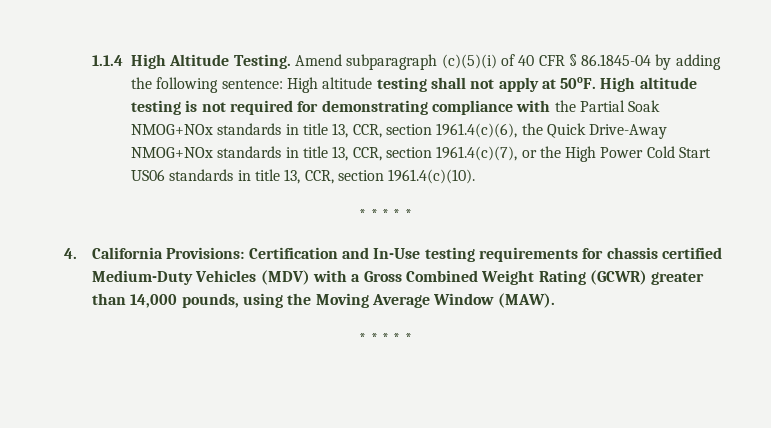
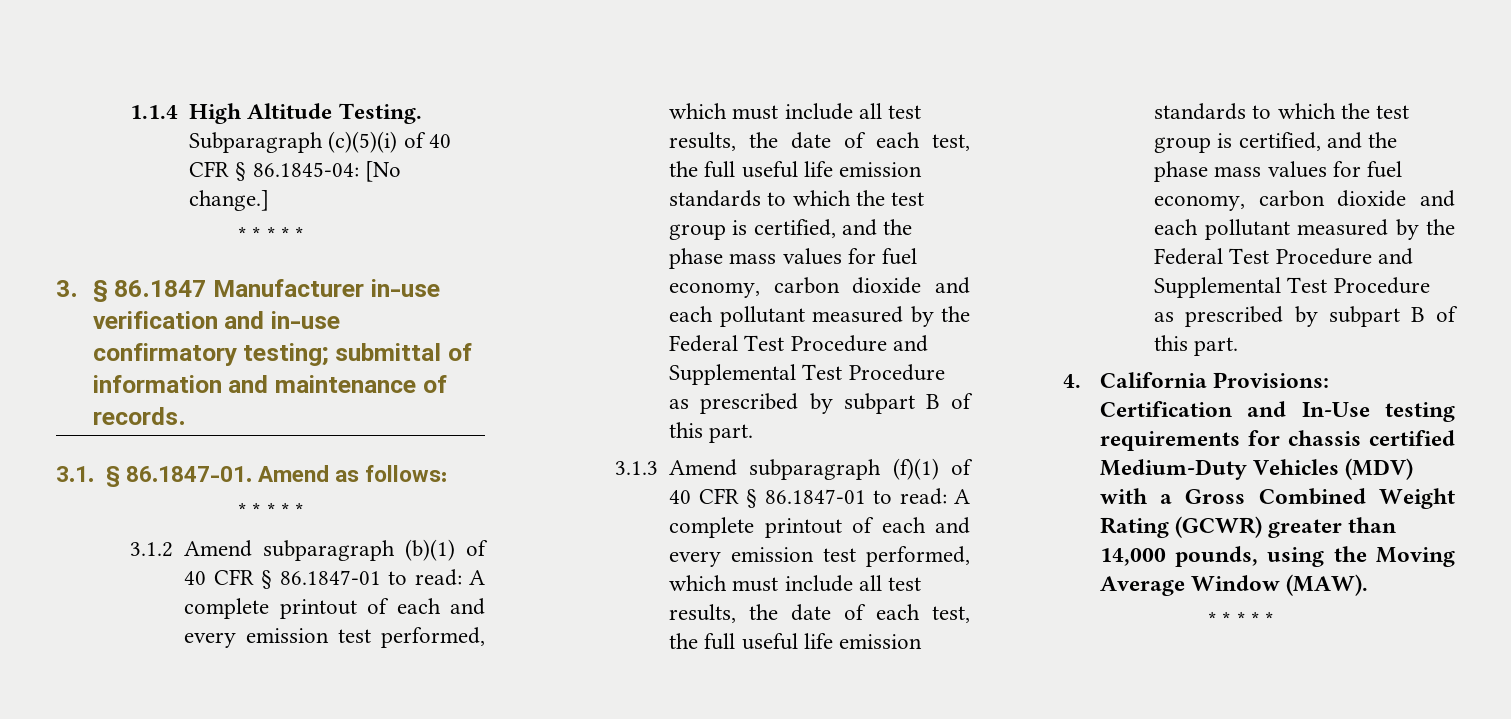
[294,54,438,70] Amend subparagraph -> [189,132,324,153] Subparagraph
[581,54,721,70] [130,77,697,93] [130,100,661,115] [130,123,668,139] [130,146,712,162] [130,169,476,184] [359,209,412,220] 86.1845-04 by adding the following sentence: High altitude testing shall not apply at 50oF. High altitude testing is not required for demonstrating compliance with the Partial Soak NMOG+NOx standards in title 13, CCR, section 1961.4(c)(6), the Quick Drive-Away NMOG+NOx standards in title 13, CCR, section 1961.4(c)(7), or the High Power Cold Start US06 standards in title 13, CCR, section 1961.4(c)(10). // * * * * * -> [252,161,401,182] [189,190,270,211] [238,226,303,243] [56,279,440,302] [92,311,341,329] [92,343,472,366] [92,375,447,393] [92,407,186,425] [56,465,447,487] [238,502,303,519] [129,539,488,561] [184,569,485,589] [184,598,485,619] [184,627,485,648] [669,103,922,120] [669,132,970,151] [669,161,923,178] [669,190,925,207] [669,219,913,240] [669,248,918,269] [669,277,970,298] [669,306,970,327] [669,335,928,352] [669,364,945,385] [669,393,974,414] [669,422,754,443] [614,458,973,480] [669,488,970,508] [669,517,970,538] [669,546,970,567] [669,575,922,592] [669,604,970,623] [669,633,923,650] [1154,103,1410,120] [1154,132,1398,153] [1154,161,1403,182] [1154,190,1455,211] [1154,219,1455,240] [1154,248,1413,265] [1154,277,1430,298] [1154,306,1458,327] [1154,335,1239,356] 86.1845-04: [No change.] // * * * * * // 3. § 86.1847 Manufacturer in-use verification and in-use confirmatory testing; submittal of information and maintenance of records. // 3.1. § 86.1847-01. Amend as follows: // * * * * * // 3.1.2 Amend subparagraph (b)(1) of 40 CFR § 86.1847-01 to read: A complete printout of each and every emission test performed, which must include all test results, the date of each test, the full useful life emission standards to which the test group is certified, and the phase mass values for fuel economy, carbon dioxide and each pollutant measured by the Federal Test Procedure and Supplemental Test Procedure as prescribed by subpart B of this part. // 3.1.3 Amend subparagraph (f)(1) of 40 CFR § 86.1847-01 to read: A complete printout of each and every emission test performed, which must include all test results, the date of each test, the full useful life emission standards to which the test group is certified, and the phase mass values for fuel economy, carbon dioxide and each pollutant measured by the Federal Test Procedure and Supplemental Test Procedure as prescribed by subpart B of this part.

